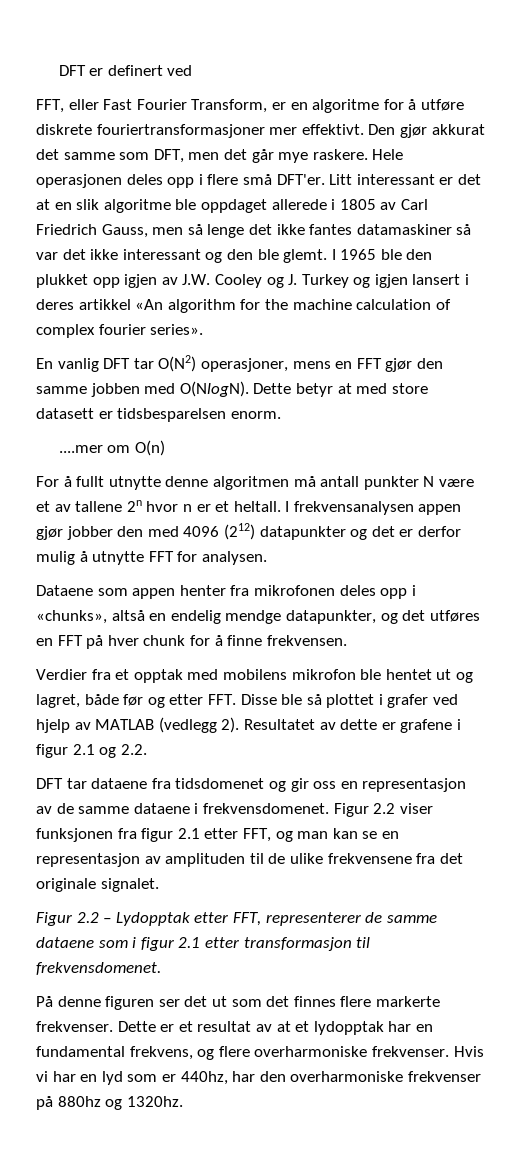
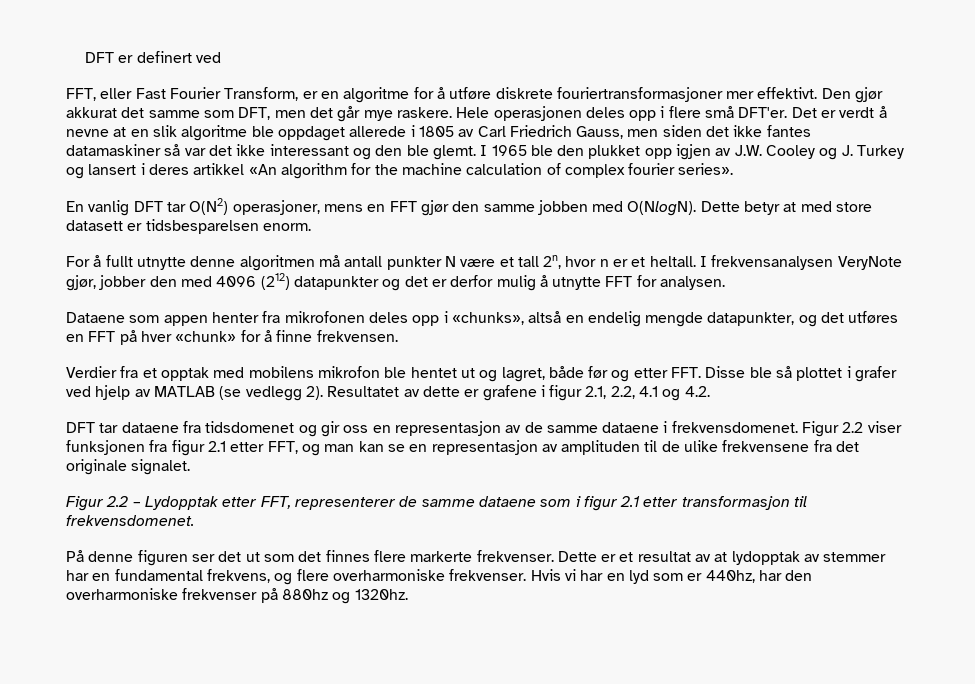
[329,174,481,185] Litt interessant er det -> [791,106,887,118] [66,129,109,137] Det er verdt å nevne
[187,224,245,238] så lenge -> [662,125,702,137] siden
[374,274,408,288] igjen -> (84, 173) none
[58,440,165,456] // ....mer om O(n) -> (311, 227) none
[54,500,142,512] av tallene 2n -> [517,255,562,269] tall 2n,
[418,504,462,515] [36,526,63,540] appen gjør -> [837,256,902,270] [66,275,96,291] VeryNote gjør,
[225,610,282,624] mendge -> [645,312,704,327] mengde
[143,635,186,646] chunk -> [175,331,237,342] «chunk»
[158,717,217,733] (vedlegg -> [219,386,302,401] (se vedlegg
[72,744,147,758] 2.1 og 2.2. -> [585,386,710,401] 2.1, 2.2, 4.1 og 4.2.
[295,1021,384,1035] et lydopptak -> [731,551,887,565] lydopptak av stemmer

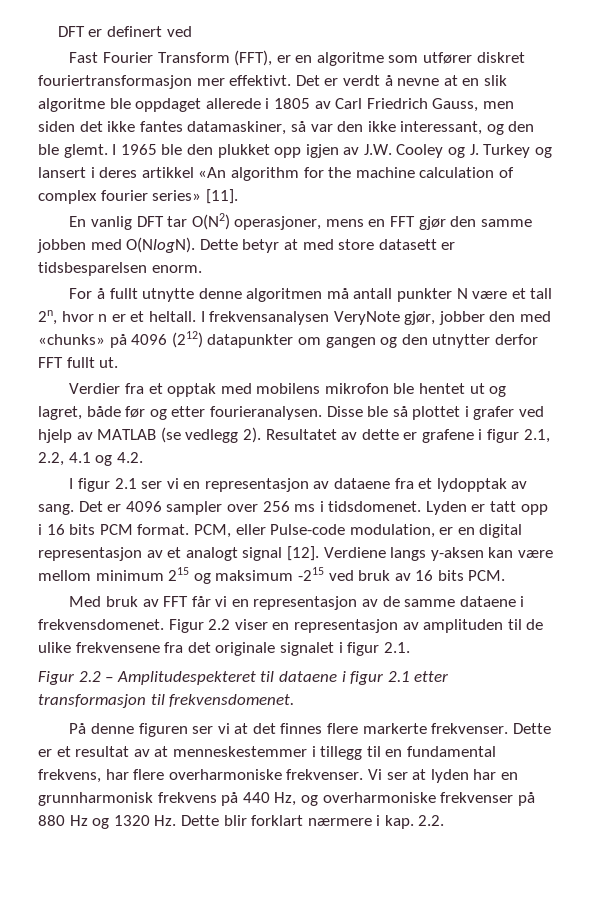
[66,87,884,103] [66,106,788,122] FFT, eller Fast Fourier Transform, er en algoritme for å utføre diskrete fouriertransformasjoner mer effektivt. Den gjør akkurat det samme som DFT, men det går mye raskere. Hele operasjonen deles opp i flere små DFT'er. -> [69,50,525,66] [38,75,292,89] Fast Fourier Transform (FFT), er en algoritme som utfører diskret fouriertransformasjon mer effektivt.
[66,144,161,156] datamaskiner -> [187,121,287,135] datamaskiner,
[208,144,349,156] det ikke interessant -> [337,121,483,135] den ikke interessant,
[678,163,734,175] series». -> [152,189,238,204] series» [11].
(212, 281) none -> [38,334,127,348] «chunks» på
[382,275,726,291] [66,311,899,327] [66,330,398,345] og det er derfor mulig å utnytte FFT for analysen. // Dataene som appen henter fra mikrofonen deles opp i «chunks», altså en endelig mengde datapunkter, og det utføres en FFT på hver «chunk» for å finne frekvensen. -> [297,334,538,348] [38,357,119,368] om gangen og den utnytter derfor FFT fullt ut.
[671,367,702,378] FFT. -> [209,406,322,420] fourieranalysen.
[66,421,369,437] DFT tar dataene fra tidsdomenet og gir oss -> [69,478,528,492] [38,501,548,515] [38,524,523,538] [38,546,553,561] [38,567,506,584] [69,596,228,607] I figur 2.1 ser vi en representasjon av dataene fra et lydopptak av sang. Det er 4096 sampler over 256 ms i tidsdomenet. Lyden er tatt opp i 16 bits PCM format. PCM, eller Pulse-code modulation, er en digital representasjon av et analogt signal [12]. Verdiene langs y-aksen kan være mellom minimum 215 og maksimum -215 ved bruk av 16 bits PCM. // Med bruk av FFT får vi
[66,440,405,456] funksjonen fra figur 2.1 etter FFT, og man kan se -> (268, 624) none
[131,459,191,475] signalet. -> [279,642,410,656] signalet i figur 2.1.
[144,496,572,510] Lydopptak etter FFT, representerer de samme dataene som -> [116,671,337,685] Amplitudespekteret til dataene
[218,551,294,562] det ut som -> [217,723,249,734] vi at
[731,551,887,565] [66,570,89,581] lydopptak av stemmer har -> [172,746,381,760] menneskestemmer i tillegg til
[274,573,293,585] og -> [105,769,129,780] har
[530,569,813,584] [66,588,408,604] Hvis vi har en lyd som er 440hz, har den overharmoniske frekvenser på 880hz og 1320hz. -> [367,769,518,783] [38,792,535,806] [38,815,445,829] Vi ser at lyden har en grunnharmonisk frekvens på 440 Hz, og overharmoniske frekvenser på 880 Hz og 1320 Hz. Dette blir forklart nærmere i kap. 2.2.

